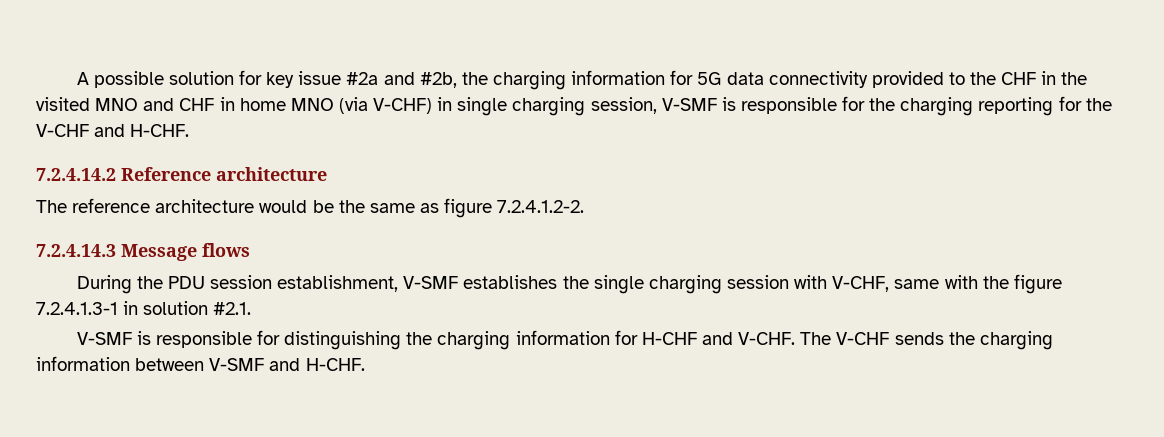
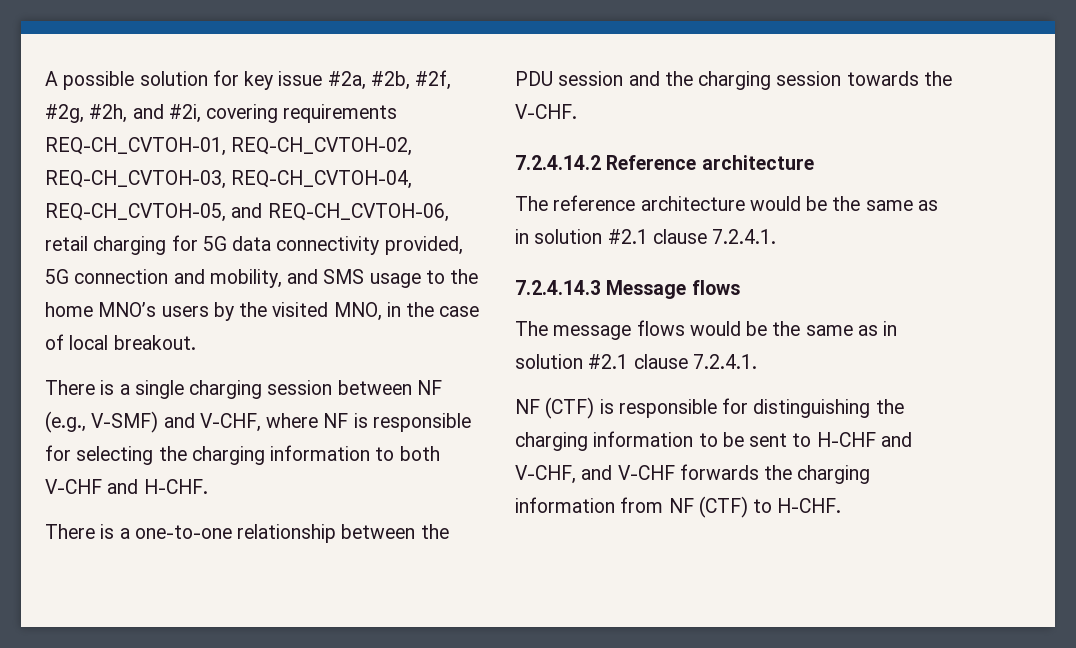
[346,70,1088,90] [36,96,1112,116] #2a and #2b, the charging information for 5G data connectivity provided to the CHF in the visited MNO and CHF in home MNO (via V-CHF) in single charging session, V-SMF is responsible for the charging reporting for the -> [327,70,452,90] [45,104,398,123] [45,137,413,156] [45,170,413,189] [45,203,449,222] [45,235,463,255] [45,269,479,288] [45,302,480,321] [45,334,196,350] [45,380,442,399] [45,411,471,433] [45,445,440,465] #2a, #2b, #2f, #2g, #2h, and #2i, covering requirements REQ-CH_CVTOH-01, REQ-CH_CVTOH-02, REQ-CH_CVTOH-03, REQ-CH_CVTOH-04, REQ-CH_CVTOH-05, and REQ-CH_CVTOH-06, retail charging for 5G data connectivity provided, 5G connection and mobility, and SMS usage to the home MNO’s users by the visited MNO, in the case of local breakout. // There is a single charging session between NF (e.g., V-SMF) and V-CHF, where NF is responsible for selecting the charging information to both
(190, 130) none -> [45,524,449,543] [515,71,952,90] [515,104,577,119] // There is a one-to-one relationship between the PDU session and the charging session towards the V-CHF.
[444,198,585,218] [36,243,250,261] [76,274,1062,294] [36,301,252,315] [76,332,132,345] figure 7.2.4.1.2-2. // 7.2.4.14.3 Message flows // During the PDU session establishment, V-SMF establishes the single charging session with V-CHF, same with the figure 7.2.4.1.3-1 in solution #2.1. // V-SMF -> [515,229,777,244] [515,280,740,299] [515,320,898,340] [515,354,757,369] [515,397,595,419] in solution #2.1 clause 7.2.4.1. // 7.2.4.14.3 Message flows // The message flows would be the same as in solution #2.1 clause 7.2.4.1. // NF (CTF)
[614,330,1053,350] [36,356,301,371] for H-CHF and V-CHF. The V-CHF sends the charging information between V-SMF and -> [698,432,912,447] [515,464,871,484] [515,496,773,518] to be sent to H-CHF and V-CHF, and V-CHF forwards the charging information from NF (CTF) to

